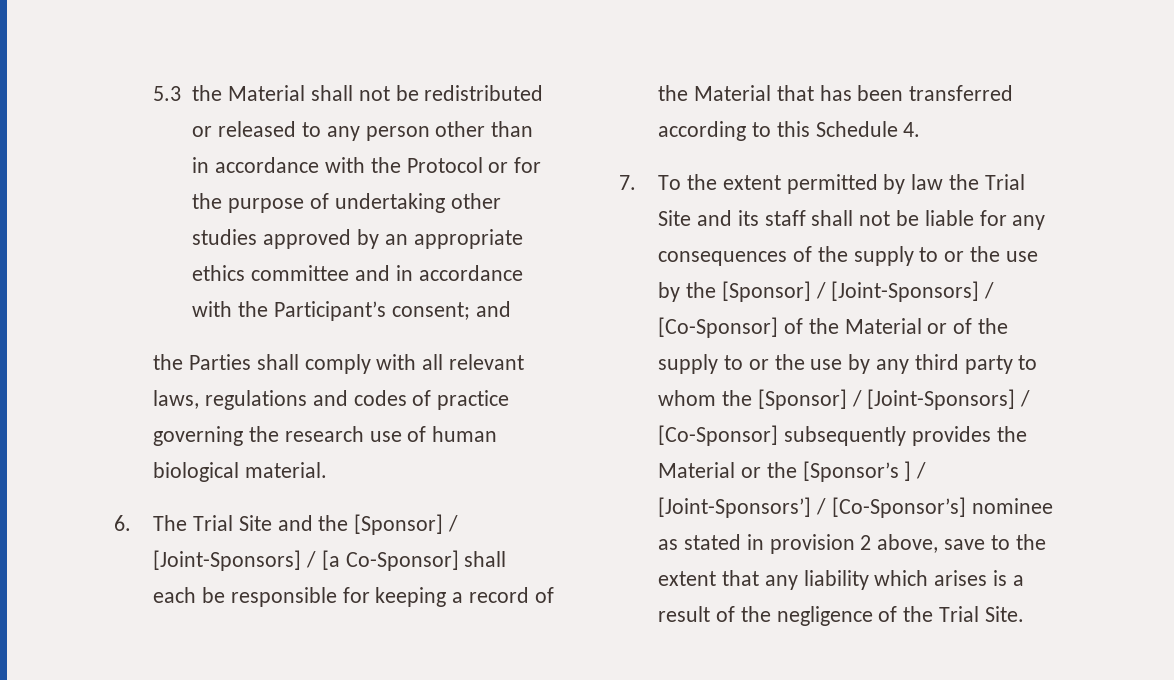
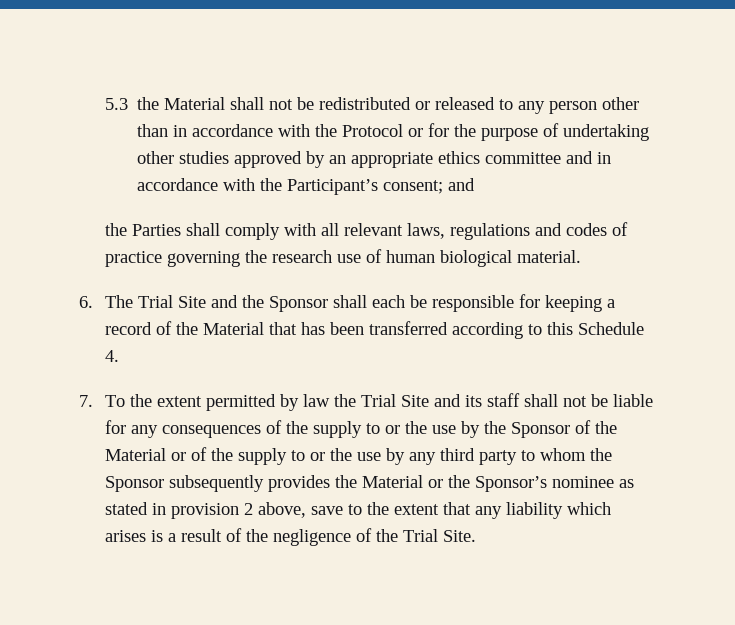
[354,514,458,535] [153,550,459,571] [Sponsor] / [Joint-Sponsors] / [a Co-Sponsor] -> [268,296,328,312] Sponsor
[721,281,995,302] [658,317,779,338] [Sponsor] / [Joint-Sponsors] / [Co-Sponsor] -> [510,422,570,438] Sponsor
[757,389,1031,410] [658,425,779,446] [Sponsor] / [Joint-Sponsors] / [Co-Sponsor] -> [104,476,164,492] Sponsor
[802,461,927,482] [658,497,966,518] [Sponsor’s ] / [Joint-Sponsors’] / [Co-Sponsor’s] -> [474,476,547,492] Sponsor’s

